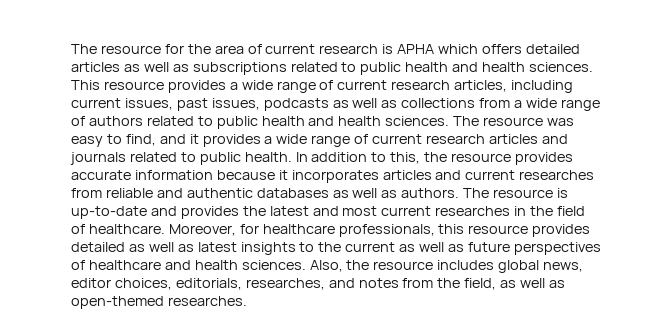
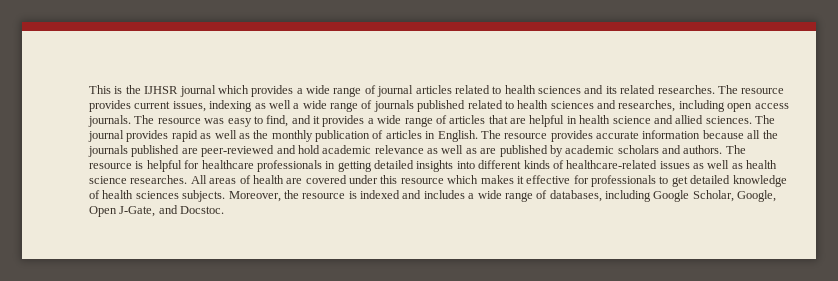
[71,44,580,54] [71,62,594,75] [71,80,574,93] [71,98,600,111] [71,116,450,129] The resource for the area of current research is APHA which offers detailed articles as well as subscriptions related to public health and health sciences. This resource provides a wide range of current research articles, including current issues, past issues, podcasts as well as collections from a wide range of authors related to public health and health sciences. -> [89,85,785,97] [89,100,789,112] [88,115,131,127] This is the IJHSR journal which provides a wide range of journal articles related to health sciences and its related researches. The resource provides current issues, indexing as well a wide range of journals published related to health sciences and researches, including open access journals.
[372,134,568,144] [70,152,448,165] current research articles and journals related to public health. In addition to this, the -> [449,115,775,127] [88,130,501,142] articles that are helpful in health science and allied sciences. The journal provides rapid as well as the monthly publication of articles in English. The
[278,170,595,183] [71,188,569,198] [71,206,586,219] [71,224,591,237] [71,242,601,255] [71,260,584,273] [71,278,566,290] [71,296,247,309] it incorporates articles and current researches from reliable and authentic databases as well as authors. The resource is up-to-date and provides the latest and most current researches in the field of healthcare. Moreover, for healthcare professionals, this resource provides detailed as well as latest insights to the current as well as future perspectives of healthcare and health sciences. Also, the resource includes global news, editor choices, editorials, researches, and notes from the field, as well as open-themed researches. -> [747,130,778,139] [88,145,746,157] [89,160,778,172] [89,175,787,187] [89,190,777,202] [89,205,225,217] all the journals published are peer-reviewed and hold academic relevance as well as are published by academic scholars and authors. The resource is helpful for healthcare professionals in getting detailed insights into different kinds of healthcare-related issues as well as health science researches. All areas of health are covered under this resource which makes it effective for professionals to get detailed knowledge of health sciences subjects. Moreover, the resource is indexed and includes a wide range of databases, including Google Scholar, Google, Open J-Gate, and Docstoc.

